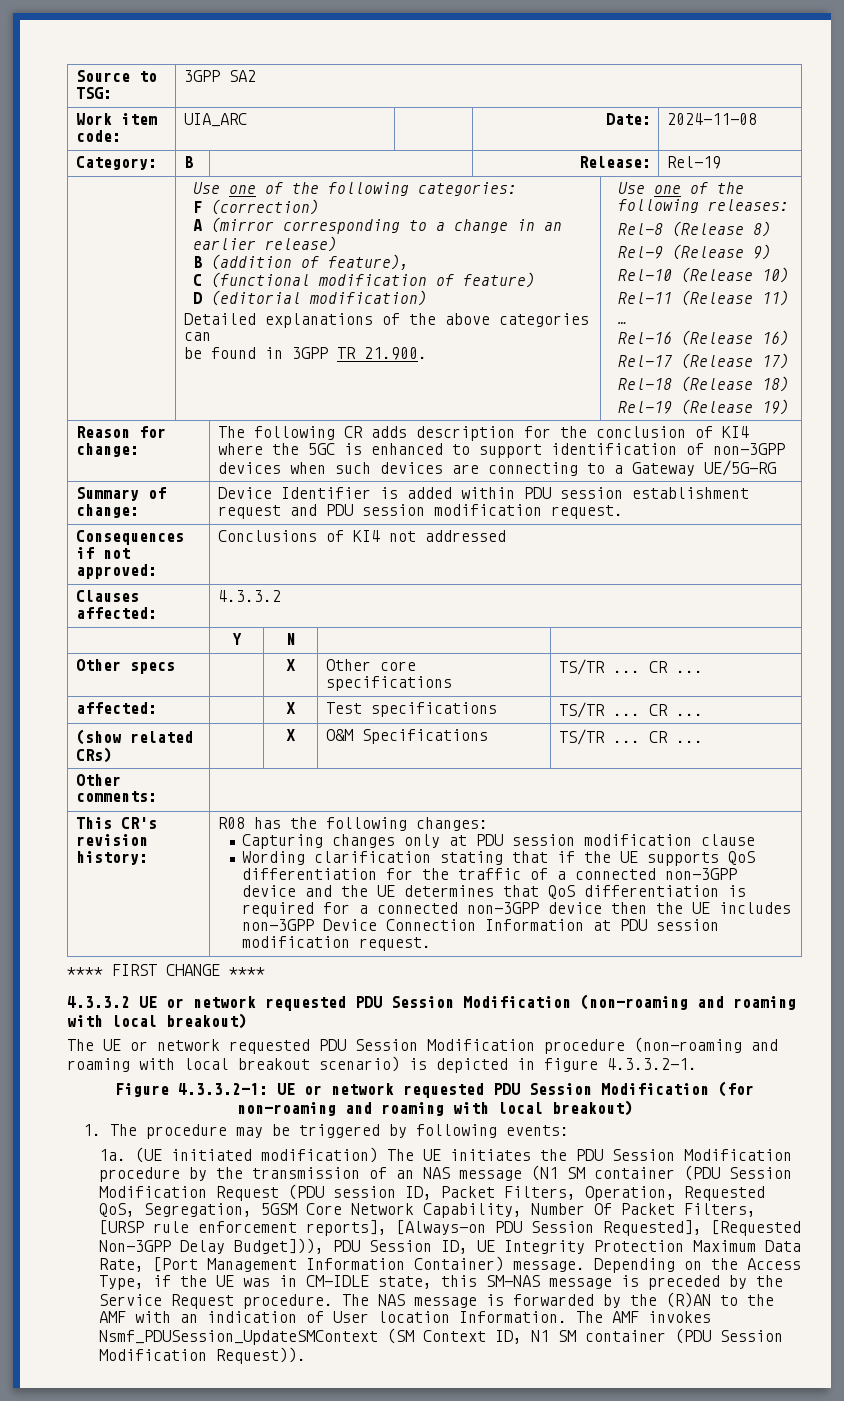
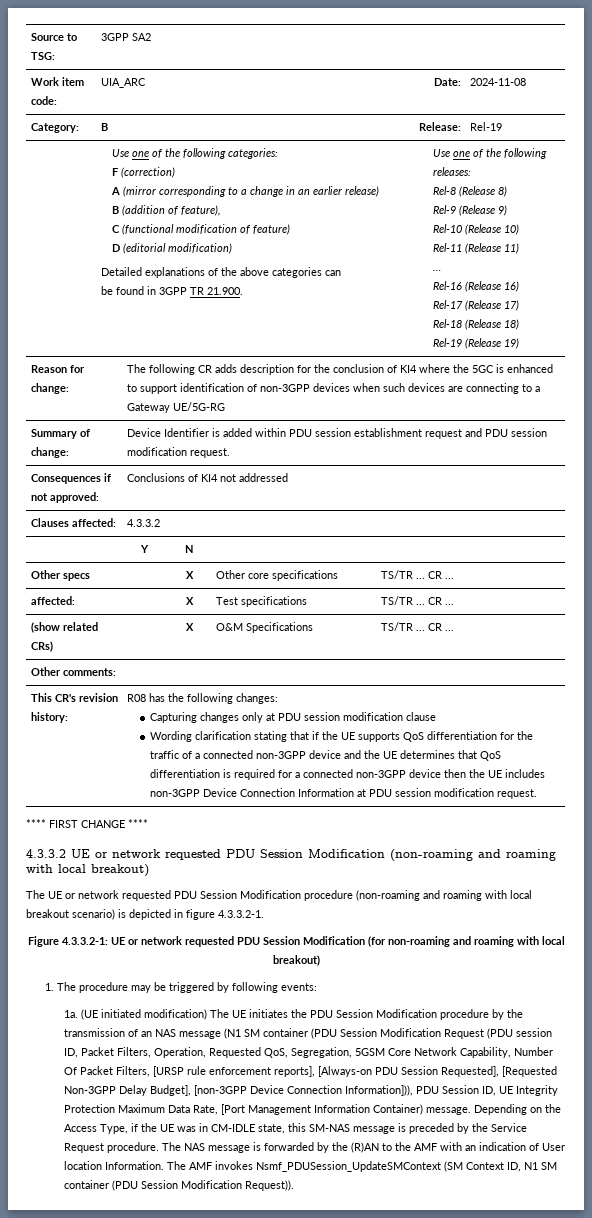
[234,1238,325,1254] Budget])), -> [149,1085,413,1096] Budget], [non-3GPP Device Connection Information])),

